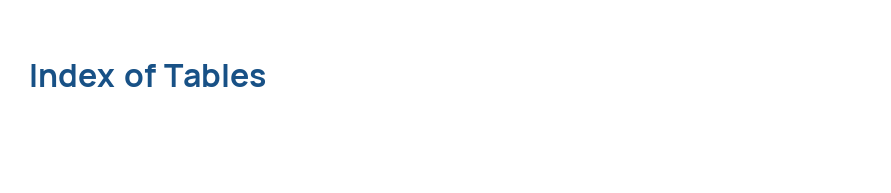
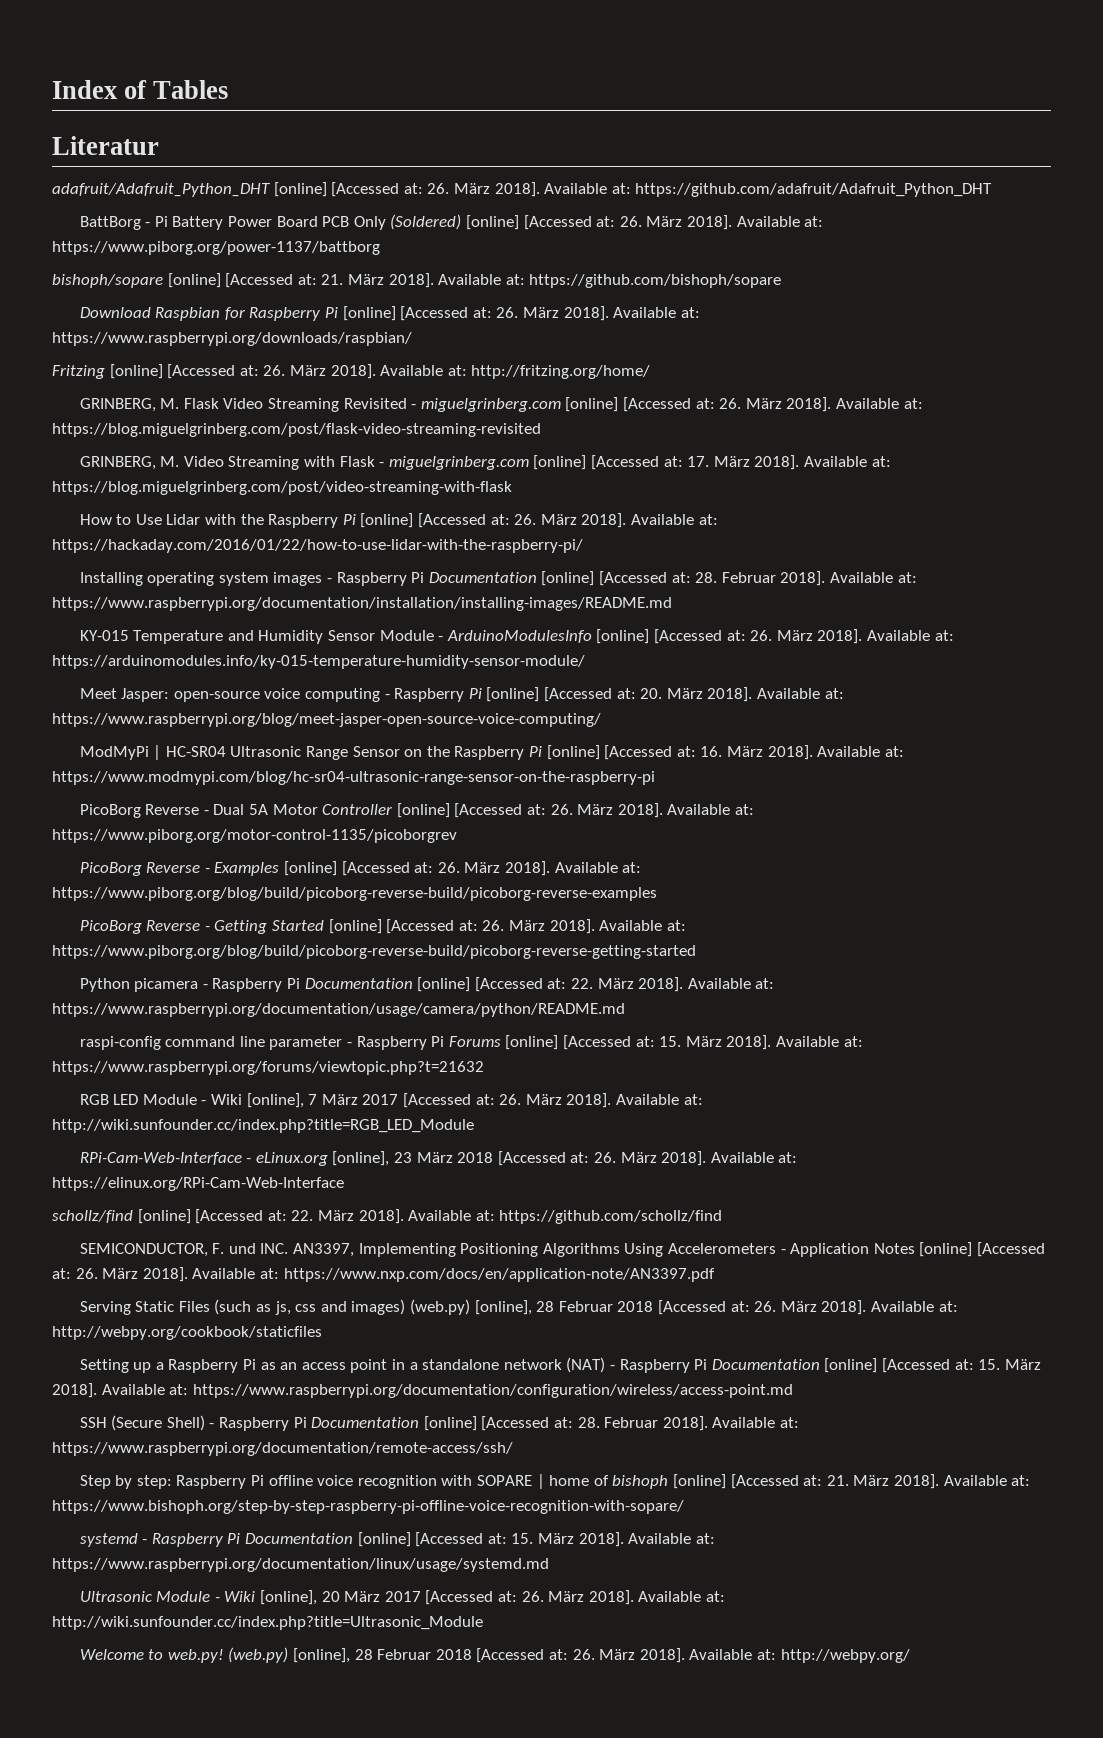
(267, 75) none -> [52,136,159,155] [52,182,993,197] [79,214,824,230] [52,241,380,255] [52,273,782,288] [79,306,700,321] [52,332,412,346] [52,364,651,379] [79,397,923,412] [52,423,541,437] [79,455,891,470] [52,481,512,495] [79,513,718,528] [52,539,583,553] [79,571,917,586] [52,597,672,611] [79,629,954,644] [52,655,585,669] [79,687,844,702] [52,713,601,727] [79,745,904,760] [52,771,655,785] [79,803,754,818] [52,829,457,843] [79,861,642,876] [52,887,657,901] [79,919,686,934] [52,945,696,959] [79,977,775,992] [52,1003,625,1017] [79,1035,863,1050] [52,1061,484,1075] [79,1093,703,1108] [52,1119,474,1133] [79,1151,798,1166] [52,1177,344,1191] [52,1209,723,1224] [79,1242,1045,1257] [52,1267,715,1282] [79,1299,958,1315] [52,1326,322,1340] [79,1357,1041,1373] [52,1383,793,1398] [79,1415,799,1431] [52,1442,513,1456] [79,1474,1031,1489] [52,1500,684,1514] [79,1532,715,1547] [52,1558,549,1572] [79,1590,725,1605] [52,1616,483,1630] [79,1647,910,1663] // Literatur // adafruit/Adafruit_Python_DHT [online] [Accessed at: 26. März 2018]. Available at: https://github.com/adafruit/Adafruit_Python_DHT // BattBorg - Pi Battery Power Board PCB Only (Soldered) [online] [Accessed at: 26. März 2018]. Available at: https://www.piborg.org/power-1137/battborg // bishoph/sopare [online] [Accessed at: 21. März 2018]. Available at: https://github.com/bishoph/sopare // Download Raspbian for Raspberry Pi [online] [Accessed at: 26. März 2018]. Available at: https://www.raspberrypi.org/downloads/raspbian/ // Fritzing [online] [Accessed at: 26. März 2018]. Available at: http://fritzing.org/home/ // GRINBERG, M. Flask Video Streaming Revisited - miguelgrinberg.com [online] [Accessed at: 26. März 2018]. Available at: https://blog.miguelgrinberg.com/post/flask-video-streaming-revisited // GRINBERG, M. Video Streaming with Flask - miguelgrinberg.com [online] [Accessed at: 17. März 2018]. Available at: https://blog.miguelgrinberg.com/post/video-streaming-with-flask // How to Use Lidar with the Raspberry Pi [online] [Accessed at: 26. März 2018]. Available at: https://hackaday.com/2016/01/22/how-to-use-lidar-with-the-raspberry-pi/ // Installing operating system images - Raspberry Pi Documentation [online] [Accessed at: 28. Februar 2018]. Available at: https://www.raspberrypi.org/documentation/installation/installing-images/README.md // KY-015 Temperature and Humidity Sensor Module - ArduinoModulesInfo [online] [Accessed at: 26. März 2018]. Available at: https://arduinomodules.info/ky-015-temperature-humidity-sensor-module/ // Meet Jasper: open-source voice computing - Raspberry Pi [online] [Accessed at: 20. März 2018]. Available at: https://www.raspberrypi.org/blog/meet-jasper-open-source-voice-computing/ // ModMyPi | HC-SR04 Ultrasonic Range Sensor on the Raspberry Pi [online] [Accessed at: 16. März 2018]. Available at: https://www.modmypi.com/blog/hc-sr04-ultrasonic-range-sensor-on-the-raspberry-pi // PicoBorg Reverse - Dual 5A Motor Controller [online] [Accessed at: 26. März 2018]. Available at: https://www.piborg.org/motor-control-1135/picoborgrev // PicoBorg Reverse - Examples [online] [Accessed at: 26. März 2018]. Available at: https://www.piborg.org/blog/build/picoborg-reverse-build/picoborg-reverse-examples // PicoBorg Reverse - Getting Started [online] [Accessed at: 26. März 2018]. Available at: https://www.piborg.org/blog/build/picoborg-reverse-build/picoborg-reverse-getting-started // Python picamera - Raspberry Pi Documentation [online] [Accessed at: 22. März 2018]. Available at: https://www.raspberrypi.org/documentation/usage/camera/python/README.md // raspi-config command line parameter - Raspberry Pi Forums [online] [Accessed at: 15. März 2018]. Available at: https://www.raspberrypi.org/forums/viewtopic.php?t=21632 // RGB LED Module - Wiki [online], 7 März 2017 [Accessed at: 26. März 2018]. Available at: http://wiki.sunfounder.cc/index.php?title=RGB_LED_Module // RPi-Cam-Web-Interface - eLinux.org [online], 23 März 2018 [Accessed at: 26. März 2018]. Available at: https://elinux.org/RPi-Cam-Web-Interface // schollz/find [online] [Accessed at: 22. März 2018]. Available at: https://github.com/schollz/find // SEMICONDUCTOR, F. und INC. AN3397, Implementing Positioning Algorithms Using Accelerometers - Application Notes [online] [Accessed at: 26. März 2018]. Available at: https://www.nxp.com/docs/en/application-note/AN3397.pdf // Serving Static Files (such as js, css and images) (web.py) [online], 28 Februar 2018 [Accessed at: 26. März 2018]. Available at: http://webpy.org/cookbook/staticfiles // Setting up a Raspberry Pi as an access point in a standalone network (NAT) - Raspberry Pi Documentation [online] [Accessed at: 15. März 2018]. Available at: https://www.raspberrypi.org/documentation/configuration/wireless/access-point.md // SSH (Secure Shell) - Raspberry Pi Documentation [online] [Accessed at: 28. Februar 2018]. Available at: https://www.raspberrypi.org/documentation/remote-access/ssh/ // Step by step: Raspberry Pi offline voice recognition with SOPARE | home of bishoph [online] [Accessed at: 21. März 2018]. Available at: https://www.bishoph.org/step-by-step-raspberry-pi-offline-voice-recognition-with-sopare/ // systemd - Raspberry Pi Documentation [online] [Accessed at: 15. März 2018]. Available at: https://www.raspberrypi.org/documentation/linux/usage/systemd.md // Ultrasonic Module - Wiki [online], 20 März 2017 [Accessed at: 26. März 2018]. Available at: http://wiki.sunfounder.cc/index.php?title=Ultrasonic_Module // Welcome to web.py! (web.py) [online], 28 Februar 2018 [Accessed at: 26. März 2018]. Available at: http://webpy.org/

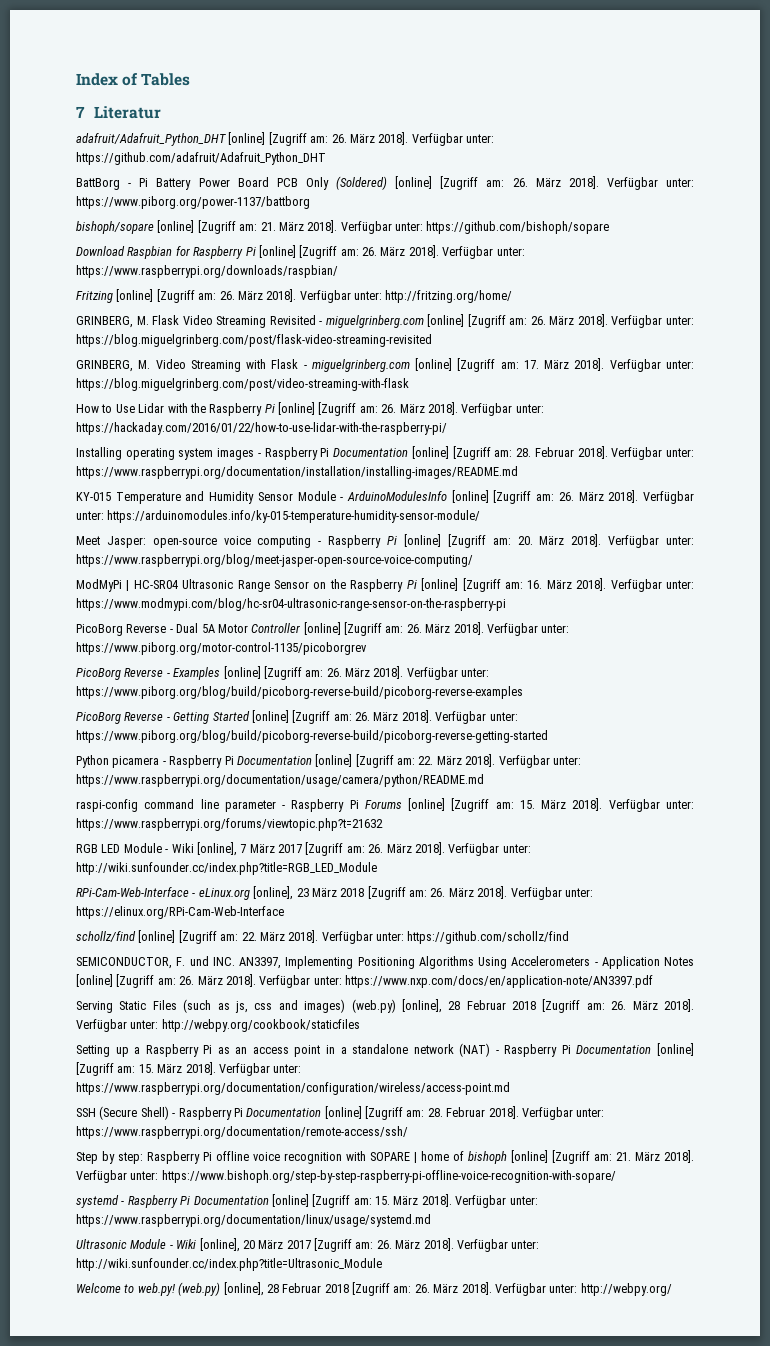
(229, 89) none -> [76,106,85,118] 7
[331,182,631,197] [Accessed at: 26. März 2018]. Available at: -> [268,132,494,146] [Zugriff am: 26. März 2018]. Verfügbar unter:
[523,215,824,230] [Accessed at: 26. März 2018]. Available at: -> [440,176,694,190] [Zugriff am: 26. März 2018]. Verfügbar unter:
[225,273,525,288] [Accessed at: 21. März 2018]. Available at: -> [197,220,423,234] [Zugriff am: 21. März 2018]. Verfügbar unter:
[400,306,700,321] [Accessed at: 26. März 2018]. Available at: -> [299,245,525,259] [Zugriff am: 26. März 2018]. Verfügbar unter:
[167,364,467,379] [Accessed at: 26. März 2018]. Available at: -> [156,289,382,303] [Zugriff am: 26. März 2018]. Verfügbar unter:
[623,397,923,412] [Accessed at: 26. März 2018]. Available at: -> [467,314,695,328] [Zugriff am: 26. März 2018]. Verfügbar unter:
[591,455,683,470] [Accessed at: -> [457,358,519,372] [Zugriff am:
[803,456,891,467] Available at: -> [609,359,694,372] Verfügbar unter:
[418,513,718,528] [Accessed at: 26. März 2018]. Available at: -> [318,402,544,416] [Zugriff am: 26. März 2018]. Verfügbar unter:
[599,571,917,586] [Accessed at: 28. Februar 2018]. Available at: -> [452,446,694,460] [Zugriff am: 28. Februar 2018]. Verfügbar unter:
[654,629,954,644] [Accessed at: 26. März 2018]. Available at: -> [493,490,694,504] [76,511,104,520] [Zugriff am: 26. März 2018]. Verfügbar unter:
[544,687,636,702] [Accessed at: -> [447,534,511,548] [Zugriff am:
[756,688,844,699] Available at: -> [608,535,695,548] Verfügbar unter:
[604,745,696,760] [Accessed at: -> [462,578,523,592] [Zugriff am:
[817,746,904,757] Available at: -> [610,579,695,592] Verfügbar unter:
[454,803,754,818] [Accessed at: 26. März 2018]. Available at: -> [344,622,570,636] [Zugriff am: 26. März 2018]. Verfügbar unter:
[341,861,642,876] [Accessed at: 26. März 2018]. Available at: -> [263,666,490,680] [Zugriff am: 26. März 2018]. Verfügbar unter:
[386,919,686,934] [Accessed at: 26. März 2018]. Available at: -> [292,710,518,724] [Zugriff am: 26. März 2018]. Verfügbar unter:
[474,977,775,992] [Accessed at: 22. März 2018]. Available at: -> [355,754,581,768] [Zugriff am: 22. März 2018]. Verfügbar unter:
[563,1035,863,1050] [Accessed at: 15. März 2018]. Available at: -> [451,798,694,812] [Zugriff am: 15. März 2018]. Verfügbar unter:
[403,1093,703,1108] [Accessed at: 26. März 2018]. Available at: -> [305,842,531,856] [Zugriff am: 26. März 2018]. Verfügbar unter:
[497,1151,798,1166] [Accessed at: 26. März 2018]. Available at: -> [367,886,593,900] [Zugriff am: 26. März 2018]. Verfügbar unter:
[195,1209,495,1224] [Accessed at: 22. März 2018]. Available at: -> [178,930,404,944] [Zugriff am: 22. März 2018]. Verfügbar unter:
[976,1242,1045,1257] [52,1267,279,1282] [Accessed at: 26. März 2018]. Available at: -> [116,974,342,988] [Zugriff am: 26. März 2018]. Verfügbar unter:
[657,1300,958,1315] [Accessed at: 26. März 2018]. Available at: -> [542,999,695,1013] [76,1019,159,1032] [Zugriff am: 26. März 2018]. Verfügbar unter:
[881,1358,1041,1373] [52,1383,189,1398] [Accessed at: 15. März 2018]. Available at: -> [76,1062,302,1076] [Zugriff am: 15. März 2018]. Verfügbar unter:
[481,1416,799,1431] [Accessed at: 28. Februar 2018]. Available at: -> [365,1106,605,1120] [Zugriff am: 28. Februar 2018]. Verfügbar unter:
[730,1474,1031,1489] [Accessed at: 21. März 2018]. Available at: -> [552,1150,694,1164] [76,1170,159,1183] [Zugriff am: 21. März 2018]. Verfügbar unter:
[415,1532,715,1547] [Accessed at: 15. März 2018]. Available at: -> [312,1194,538,1208] [Zugriff am: 15. März 2018]. Verfügbar unter:
[425,1590,725,1605] [Accessed at: 26. März 2018]. Available at: -> [314,1238,540,1252] [Zugriff am: 26. März 2018]. Verfügbar unter:
[476,1648,776,1663] [Accessed at: 26. März 2018]. Available at: -> [352,1282,578,1296] [Zugriff am: 26. März 2018]. Verfügbar unter:

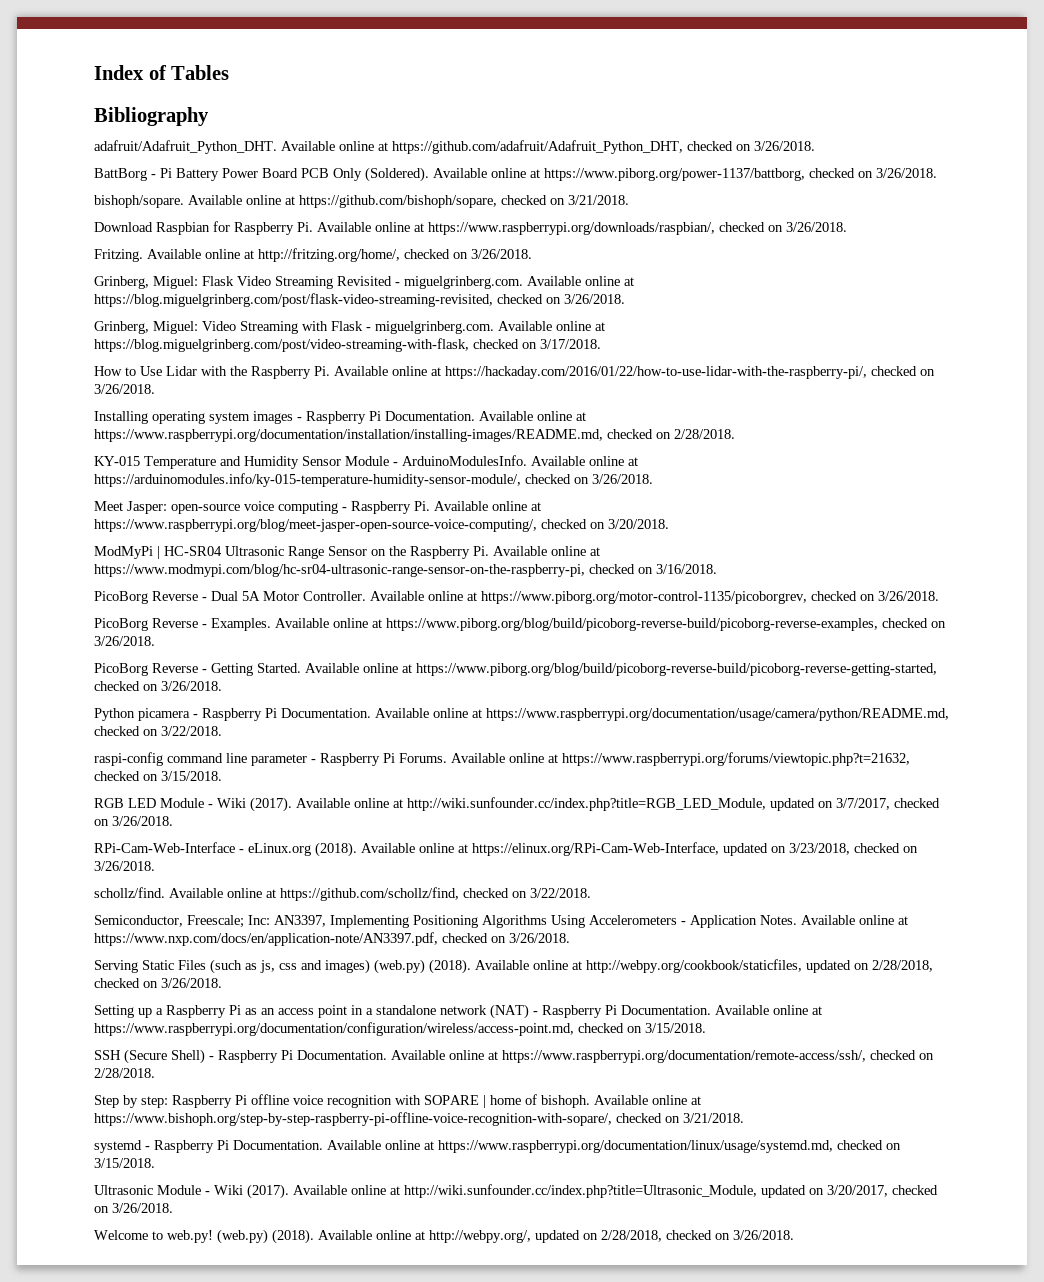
[76,106,162,119] [76,132,494,146] [76,152,326,165] 7 Literatur // adafruit/Adafruit_Python_DHT [online] [Zugriff am: 26. März 2018]. Verfügbar unter: https://github.com/adafruit/Adafruit_Python_DHT -> [94,107,209,126] [94,140,815,154] Bibliography // adafruit/Adafruit_Python_DHT. Available online at https://github.com/adafruit/Adafruit_Python_DHT, checked on 3/26/2018.
[336,176,694,190] [76,196,310,209] [76,220,610,234] [76,245,525,259] [76,265,338,278] [76,289,513,303] [76,316,149,328] (Soldered) [online] [Zugriff am: 26. März 2018]. Verfügbar unter: https://www.piborg.org/power-1137/battborg // bishoph/sopare [online] [Zugriff am: 21. März 2018]. Verfügbar unter: https://github.com/bishoph/sopare // Download Raspbian for Raspberry Pi [online] [Zugriff am: 26. März 2018]. Verfügbar unter: https://www.raspberrypi.org/downloads/raspbian/ // Fritzing [online] [Zugriff am: 26. März 2018]. Verfügbar unter: http://fritzing.org/home/ // GRINBERG, M. -> [365,167,937,182] [94,195,629,208] [94,221,847,235] [94,248,532,262] [94,276,198,289] (Soldered). Available online at https://www.piborg.org/power-1137/battborg, checked on 3/26/2018. // bishoph/sopare. Available online at https://github.com/bishoph/sopare, checked on 3/21/2018. // Download Raspbian for Raspberry Pi. Available online at https://www.raspberrypi.org/downloads/raspbian/, checked on 3/26/2018. // Fritzing. Available online at http://fritzing.org/home/, checked on 3/26/2018. // Grinberg, Miguel:
[325,314,695,328] [76,334,432,347] [76,360,151,372] miguelgrinberg.com [online] [Zugriff am: 26. März 2018]. Verfügbar unter: https://blog.miguelgrinberg.com/post/flask-video-streaming-revisited // GRINBERG, M. -> [404,276,634,289] [94,293,625,307] [94,321,198,334] miguelgrinberg.com. Available online at https://blog.miguelgrinberg.com/post/flask-video-streaming-revisited, checked on 3/26/2018. // Grinberg, Miguel:
[311,358,694,372] [76,378,409,391] miguelgrinberg.com [online] [Zugriff am: 17. März 2018]. Verfügbar unter: https://blog.miguelgrinberg.com/post/video-streaming-with-flask -> [375,321,605,334] [94,338,601,352] miguelgrinberg.com. Available online at https://blog.miguelgrinberg.com/post/video-streaming-with-flask, checked on 3/17/2018.
[264,402,544,416] [76,422,447,435] Pi [online] [Zugriff am: 26. März 2018]. Verfügbar unter: https://hackaday.com/2016/01/22/how-to-use-lidar-with-the-raspberry-pi/ -> [314,366,935,379] [94,384,155,394] Pi. Available online at https://hackaday.com/2016/01/22/how-to-use-lidar-with-the-raspberry-pi/, checked on 3/26/2018.
[333,446,694,460] [76,466,518,479] Documentation [online] [Zugriff am: 28. Februar 2018]. Verfügbar unter: https://www.raspberrypi.org/documentation/installation/installing-images/README.md -> [385,411,586,421] [94,429,735,442] Documentation. Available online at https://www.raspberrypi.org/documentation/installation/installing-images/README.md, checked on 2/28/2018.
[347,490,694,504] [76,510,481,523] ArduinoModulesInfo [online] [Zugriff am: 26. März 2018]. Verfügbar unter: https://arduinomodules.info/ky-015-temperature-humidity-sensor-module/ -> [402,455,638,466] [94,473,653,487] ArduinoModulesInfo. Available online at https://arduinomodules.info/ky-015-temperature-humidity-sensor-module/, checked on 3/26/2018.
[387,534,695,548] [76,554,473,567] Pi [online] [Zugriff am: 20. März 2018]. Verfügbar unter: https://www.raspberrypi.org/blog/meet-jasper-open-source-voice-computing/ -> [414,501,541,511] [94,519,669,532] Pi. Available online at https://www.raspberrypi.org/blog/meet-jasper-open-source-voice-computing/, checked on 3/20/2018.
[406,578,695,592] [76,598,506,611] Pi [online] [Zugriff am: 16. März 2018]. Verfügbar unter: https://www.modmypi.com/blog/hc-sr04-ultrasonic-range-sensor-on-the-raspberry-pi -> [473,546,600,556] [94,564,717,577] Pi. Available online at https://www.modmypi.com/blog/hc-sr04-ultrasonic-range-sensor-on-the-raspberry-pi, checked on 3/16/2018.
[251,622,570,636] [76,642,367,655] [76,666,490,680] [76,686,523,699] [76,710,518,724] [76,730,548,743] Controller [online] [Zugriff am: 26. März 2018]. Verfügbar unter: https://www.piborg.org/motor-control-1135/picoborgrev // PicoBorg Reverse - Examples [online] [Zugriff am: 26. März 2018]. Verfügbar unter: https://www.piborg.org/blog/build/picoborg-reverse-build/picoborg-reverse-examples // PicoBorg Reverse - Getting Started [online] [Zugriff am: 26. März 2018]. Verfügbar unter: https://www.piborg.org/blog/build/picoborg-reverse-build/picoborg-reverse-getting-started -> [303,591,939,604] [94,618,946,631] [94,636,155,646] [94,663,937,676] [94,681,222,691] Controller. Available online at https://www.piborg.org/motor-control-1135/picoborgrev, checked on 3/26/2018. // PicoBorg Reverse - Examples. Available online at https://www.piborg.org/blog/build/picoborg-reverse-build/picoborg-reverse-examples, checked on 3/26/2018. // PicoBorg Reverse - Getting Started. Available online at https://www.piborg.org/blog/build/picoborg-reverse-build/picoborg-reverse-getting-started, checked on 3/26/2018.
[236,754,581,768] [76,774,484,787] Documentation [online] [Zugriff am: 22. März 2018]. Verfügbar unter: https://www.raspberrypi.org/documentation/usage/camera/python/README.md -> [281,708,949,721] [94,726,222,736] Documentation. Available online at https://www.raspberrypi.org/documentation/usage/camera/python/README.md, checked on 3/22/2018.
[364,798,694,812] [76,818,383,831] Forums [online] [Zugriff am: 15. März 2018]. Verfügbar unter: https://www.raspberrypi.org/forums/viewtopic.php?t=21632 -> [399,752,910,766] [94,771,222,781] Forums. Available online at https://www.raspberrypi.org/forums/viewtopic.php?t=21632, checked on 3/15/2018.
[196,842,531,856] [76,862,377,875] [76,886,593,900] [76,906,284,919] [76,930,570,944] [76,956,235,969] [online], 7 März 2017 [Zugriff am: 26. März 2018]. Verfügbar unter: http://wiki.sunfounder.cc/index.php?title=RGB_LED_Module // RPi-Cam-Web-Interface - eLinux.org [online], 23 März 2018 [Zugriff am: 26. März 2018]. Verfügbar unter: https://elinux.org/RPi-Cam-Web-Interface // schollz/find [online] [Zugriff am: 22. März 2018]. Verfügbar unter: https://github.com/schollz/find // SEMICONDUCTOR, F. und INC. -> [250,797,940,812] [94,816,173,826] [94,842,918,857] [94,861,155,871] [94,887,591,901] [94,915,270,928] (2017). Available online at http://wiki.sunfounder.cc/index.php?title=RGB_LED_Module, updated on 3/7/2017, checked on 3/26/2018. // RPi-Cam-Web-Interface - eLinux.org (2018). Available online at https://elinux.org/RPi-Cam-Web-Interface, updated on 3/23/2018, checked on 3/26/2018. // schollz/find. Available online at https://github.com/schollz/find, checked on 3/22/2018. // Semiconductor, Freescale; Inc:
[664,957,694,966] [76,974,653,988] Notes [online] [Zugriff am: 26. März 2018]. Verfügbar unter: https://www.nxp.com/docs/en/application-note/AN3397.pdf -> [760,915,908,925] [94,932,570,946] Notes. Available online at https://www.nxp.com/docs/en/application-note/AN3397.pdf, checked on 3/26/2018.
[401,999,695,1013] [76,1019,360,1032] [online], 28 Februar 2018 [Zugriff am: 26. März 2018]. Verfügbar unter: http://webpy.org/cookbook/staticfiles -> [429,959,933,974] [94,978,222,988] (2018). Available online at http://webpy.org/cookbook/staticfiles, updated on 2/28/2018, checked on 3/26/2018.
[576,1043,694,1056] [76,1062,302,1076] [76,1082,510,1095] Documentation [online] [Zugriff am: 15. März 2018]. Verfügbar unter: https://www.raspberrypi.org/documentation/configuration/wireless/access-point.md -> [621,1005,822,1015] [94,1022,706,1036] Documentation. Available online at https://www.raspberrypi.org/documentation/configuration/wireless/access-point.md, checked on 3/15/2018.
[246,1106,605,1120] [76,1126,408,1139] Documentation [online] [Zugriff am: 28. Februar 2018]. Verfügbar unter: https://www.raspberrypi.org/documentation/remote-access/ssh/ -> [297,1050,934,1063] [94,1068,155,1078] Documentation. Available online at https://www.raspberrypi.org/documentation/remote-access/ssh/, checked on 2/28/2018.
[468,1150,694,1164] [76,1170,616,1183] [76,1194,538,1208] [76,1214,431,1227] [76,1238,540,1252] [76,1258,382,1271] [76,1282,672,1296] bishoph [online] [Zugriff am: 21. März 2018]. Verfügbar unter: https://www.bishoph.org/step-by-step-raspberry-pi-offline-voice-recognition-with-sopare/ // systemd - Raspberry Pi Documentation [online] [Zugriff am: 15. März 2018]. Verfügbar unter: https://www.raspberrypi.org/documentation/linux/usage/systemd.md // Ultrasonic Module - Wiki [online], 20 März 2017 [Zugriff am: 26. März 2018]. Verfügbar unter: http://wiki.sunfounder.cc/index.php?title=Ultrasonic_Module // Welcome to web.py! (web.py) [online], 28 Februar 2018 [Zugriff am: 26. März 2018]. Verfügbar unter: http://webpy.org/ -> [541,1095,701,1108] [94,1112,744,1126] [94,1140,901,1153] [94,1158,155,1168] [94,1184,938,1199] [94,1203,173,1213] [94,1229,794,1244] bishoph. Available online at https://www.bishoph.org/step-by-step-raspberry-pi-offline-voice-recognition-with-sopare/, checked on 3/21/2018. // systemd - Raspberry Pi Documentation. Available online at https://www.raspberrypi.org/documentation/linux/usage/systemd.md, checked on 3/15/2018. // Ultrasonic Module - Wiki (2017). Available online at http://wiki.sunfounder.cc/index.php?title=Ultrasonic_Module, updated on 3/20/2017, checked on 3/26/2018. // Welcome to web.py! (web.py) (2018). Available online at http://webpy.org/, updated on 2/28/2018, checked on 3/26/2018.

